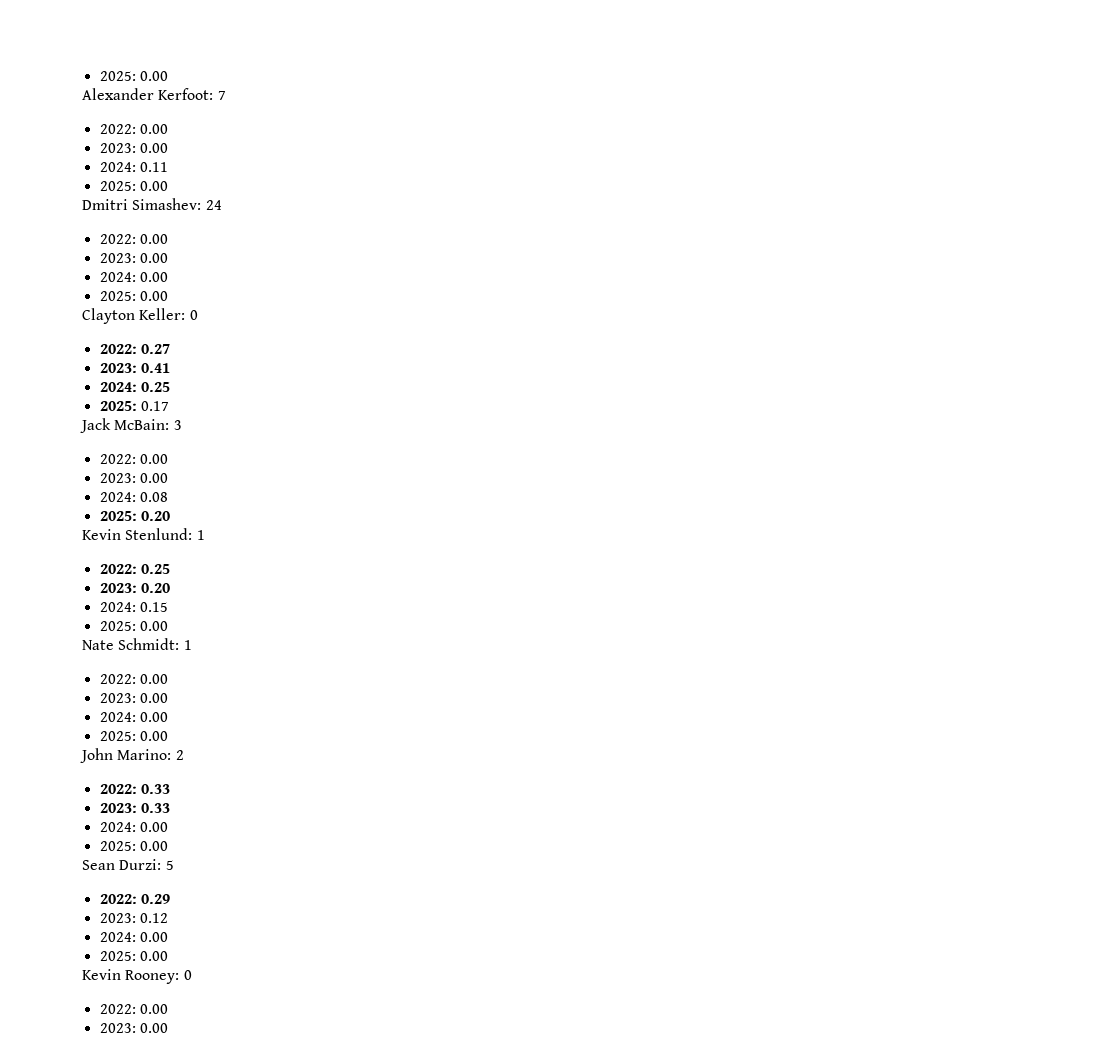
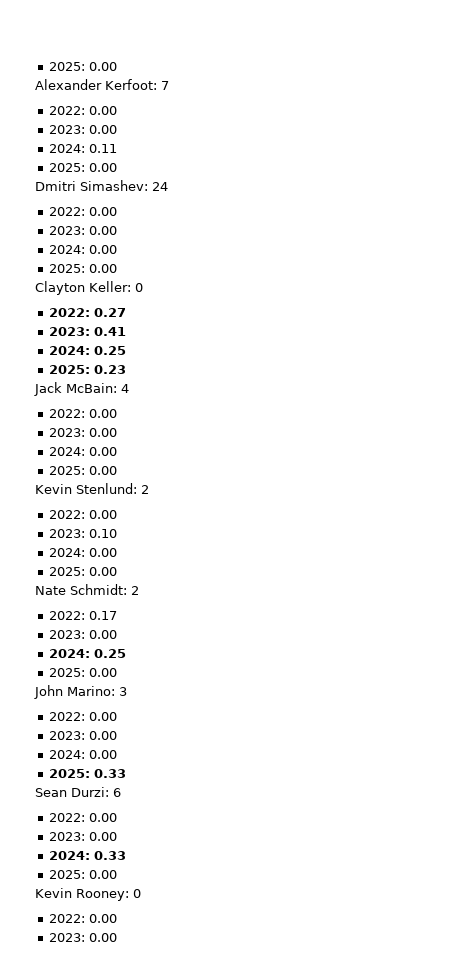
[140,401,169,411] 0.17 -> [93,365,126,374] 0.23
[173,420,182,430] [99,454,168,464] [99,473,168,483] [99,492,168,502] [99,511,170,521] [82,528,205,540] [99,564,170,574] [99,583,170,593] [99,602,168,612] [99,621,168,631] [82,638,192,650] [99,674,168,684] [99,693,168,703] [99,712,168,722] [99,731,168,741] [80,748,184,763] [99,784,170,794] [99,803,170,813] [99,822,168,832] [99,841,168,851] [82,859,174,870] [99,894,170,904] [99,913,168,923] [99,932,168,942] 3 // 2022: 0.00 // 2023: 0.00 // 2024: 0.08 // 2025: 0.20 // Kevin Stenlund: 1 // 2022: 0.25 // 2023: 0.20 // 2024: 0.15 // 2025: 0.00 // Nate Schmidt: 1 // 2022: 0.00 // 2023: 0.00 // 2024: 0.00 // 2025: 0.00 // John Marino: 2 // 2022: 0.33 // 2023: 0.33 // 2024: 0.00 // 2025: 0.00 // Sean Durzi: 5 // 2022: 0.29 // 2023: 0.12 // 2024: 0.00 -> [121,384,129,393] [48,409,117,418] [48,428,117,437] [48,447,117,456] [48,466,117,475] [35,483,149,494] [48,510,117,519] [48,529,117,538] [48,548,117,557] [48,567,117,576] [35,584,139,595] [48,611,117,620] [48,630,117,639] [48,649,126,658] [48,668,117,677] [34,685,127,699] [48,712,117,721] [48,731,117,740] [48,750,117,759] [48,769,126,778] [35,787,121,797] [48,813,117,822] [48,832,117,841] [48,851,126,860] 4 // 2022: 0.00 // 2023: 0.00 // 2024: 0.00 // 2025: 0.00 // Kevin Stenlund: 2 // 2022: 0.00 // 2023: 0.10 // 2024: 0.00 // 2025: 0.00 // Nate Schmidt: 2 // 2022: 0.17 // 2023: 0.00 // 2024: 0.25 // 2025: 0.00 // John Marino: 3 // 2022: 0.00 // 2023: 0.00 // 2024: 0.00 // 2025: 0.33 // Sean Durzi: 6 // 2022: 0.00 // 2023: 0.00 // 2024: 0.33

